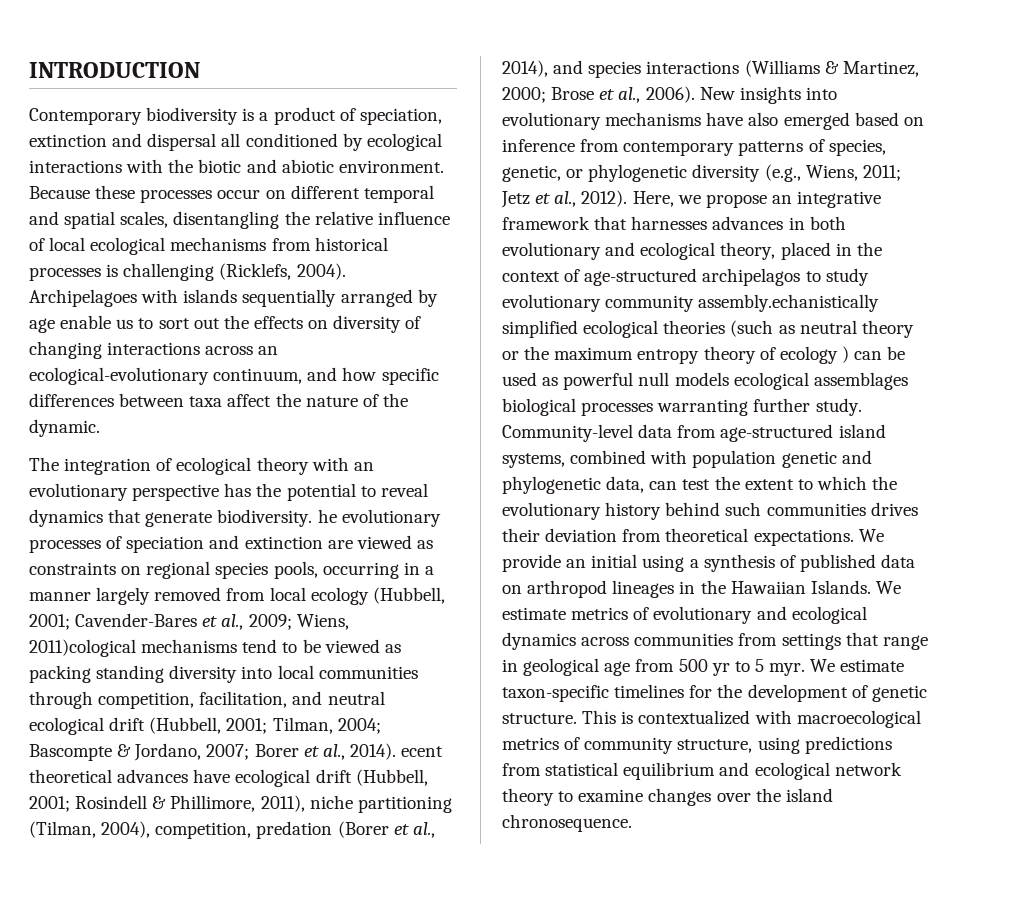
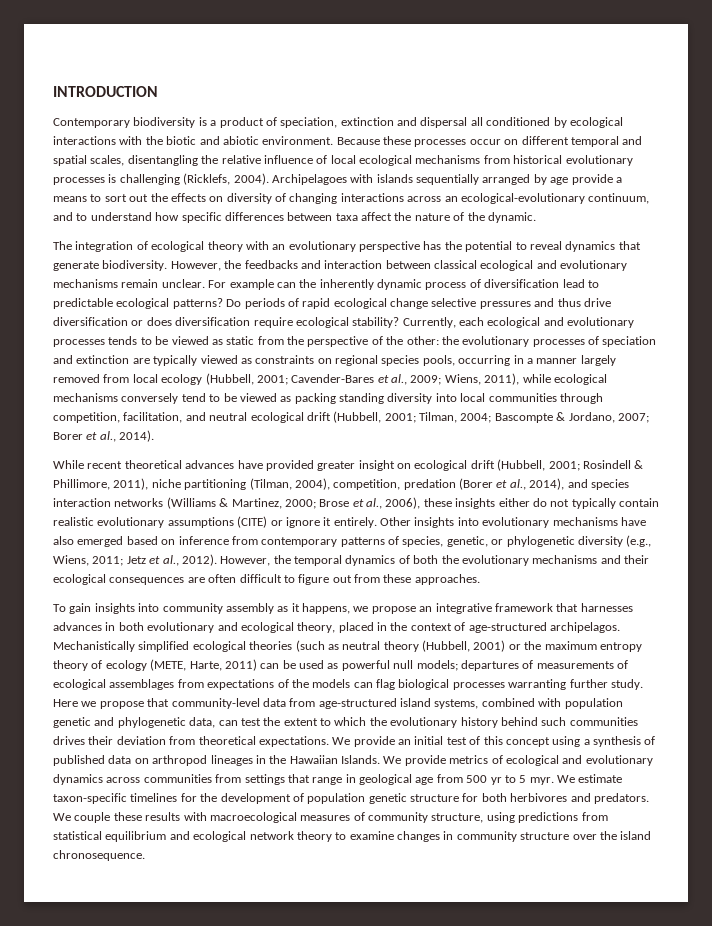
(388, 244) none -> [565,155,633,166] evolutionary
[60,315,134,329] enable us -> [571,174,622,185] [53,196,87,202] provide a means
(338, 374) none -> [76,212,152,221] to understand
[317,509,337,523] he -> [170,260,628,271] [53,279,599,290] [53,298,611,309] [53,317,635,328] [53,336,459,347] However, the feedbacks and interaction between classical ecological and evolutionary mechanisms remain unclear. For example can the inherently dynamic process of diversification lead to predictable ecological patterns? Do periods of rapid ecological change selective pressures and thus drive diversification or does diversification require ecological stability? Currently, each ecological and evolutionary processes tends to be viewed as static from the perspective of the other: the
(353, 544) none -> [153,355,198,366] typically
[29,639,238,657] 2011)cological mechanisms -> [484,373,607,385] [53,393,179,404] 2011), while ecological mechanisms conversely
[401,746,444,757] ecent -> [53,460,123,469] // While recent
(231, 776) none -> [265,460,411,471] provided greater insight on
[646,61,740,74] interactions -> [53,498,164,507] interaction networks
[645,86,735,103] 2006). New -> [385,497,659,509] [53,516,411,528] 2006), these insights either do not typically contain realistic evolutionary assumptions (CITE) or ignore it entirely. Other
[632,191,674,207] Here, -> [220,555,649,566] [53,574,480,585] [53,603,350,614] However, the temporal dynamics of both the evolutionary mechanisms and their ecological consequences are often difficult to figure out from these approaches. // To gain insights into community assembly as it happens,
[702,268,869,286] [502,294,880,312] archipelagos to study evolutionary community assembly.echanistically -> [549,622,620,633] [53,641,135,652] archipelagos. Mechanistically
(914, 329) none -> [422,640,506,652] (Hubbell, 2001)
[841,346,849,363] ) -> [150,659,257,671] (METE, Harte, 2011)
[674,372,908,390] models ecological assemblages -> [416,660,628,671] [53,679,395,690] models; departures of measurements of ecological assemblages from expectations of the models can flag
[502,424,633,442] Community-level -> [53,698,260,709] Here we propose that community-level
(638, 561) none -> [446,736,550,747] test of this concept
[502,606,867,624] estimate metrics of evolutionary and ecological -> [404,755,653,766] provide metrics of ecological and evolutionary
[871,685,927,702] [502,710,751,725] genetic structure. This is contextualized -> [307,793,649,804] [53,812,181,823] population genetic structure for both herbivores and predators. We couple these results
[502,737,559,750] metrics -> [300,815,351,821] measures
(712, 797) none -> [443,831,570,842] in community structure

